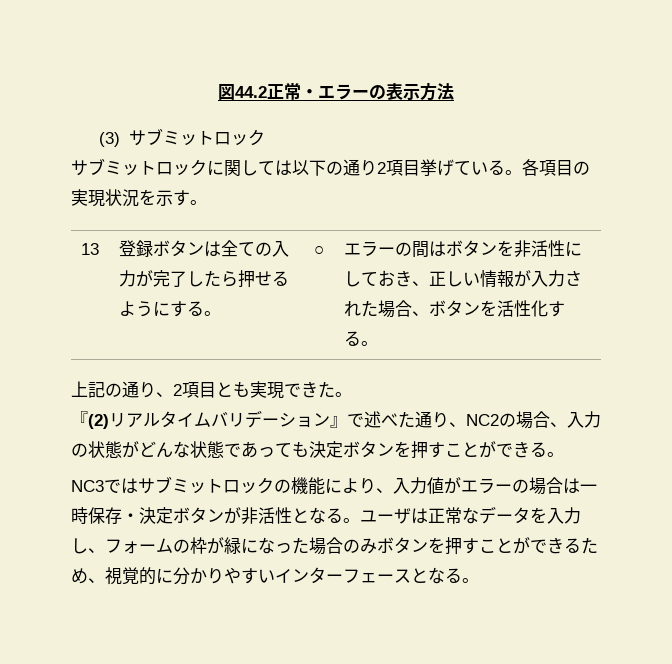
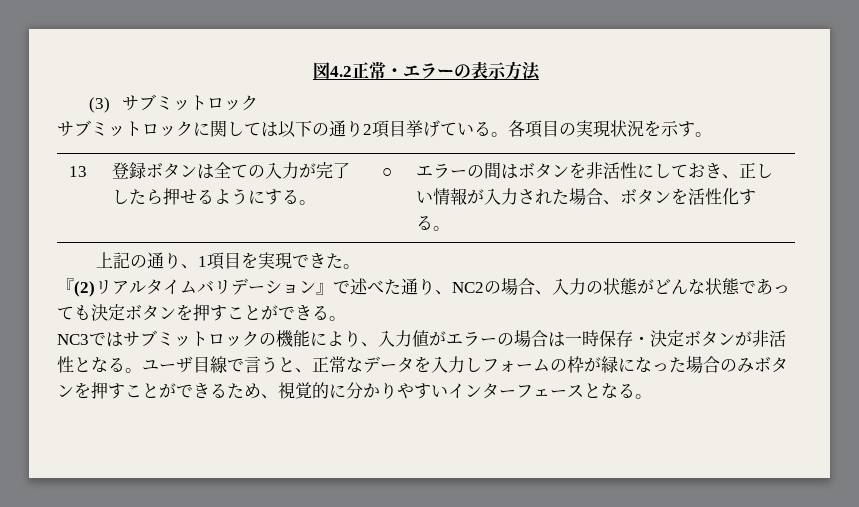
[235,86,267,98] 44.2 -> [330,66,352,77] 4.2
[173,381,250,398] 2項目とも -> [197,252,258,270] 1項目を
[411,508,428,524] は -> [193,356,312,373] 目線で言うと、
[88,548,105,553] 、 -> (482, 364) none

